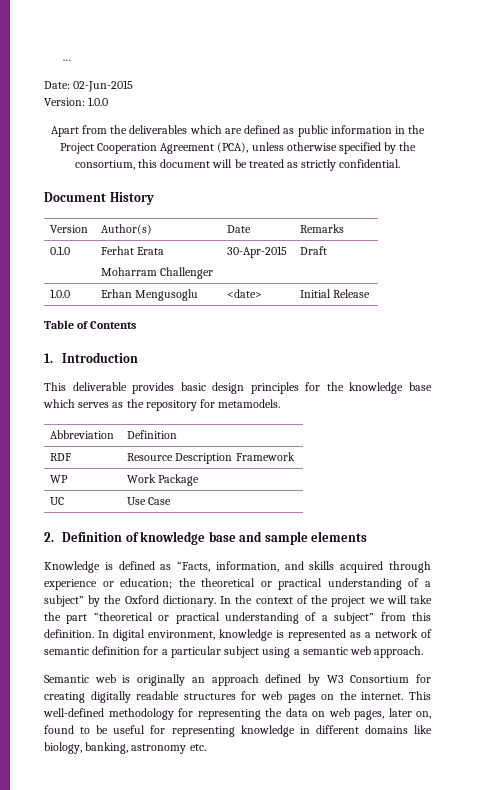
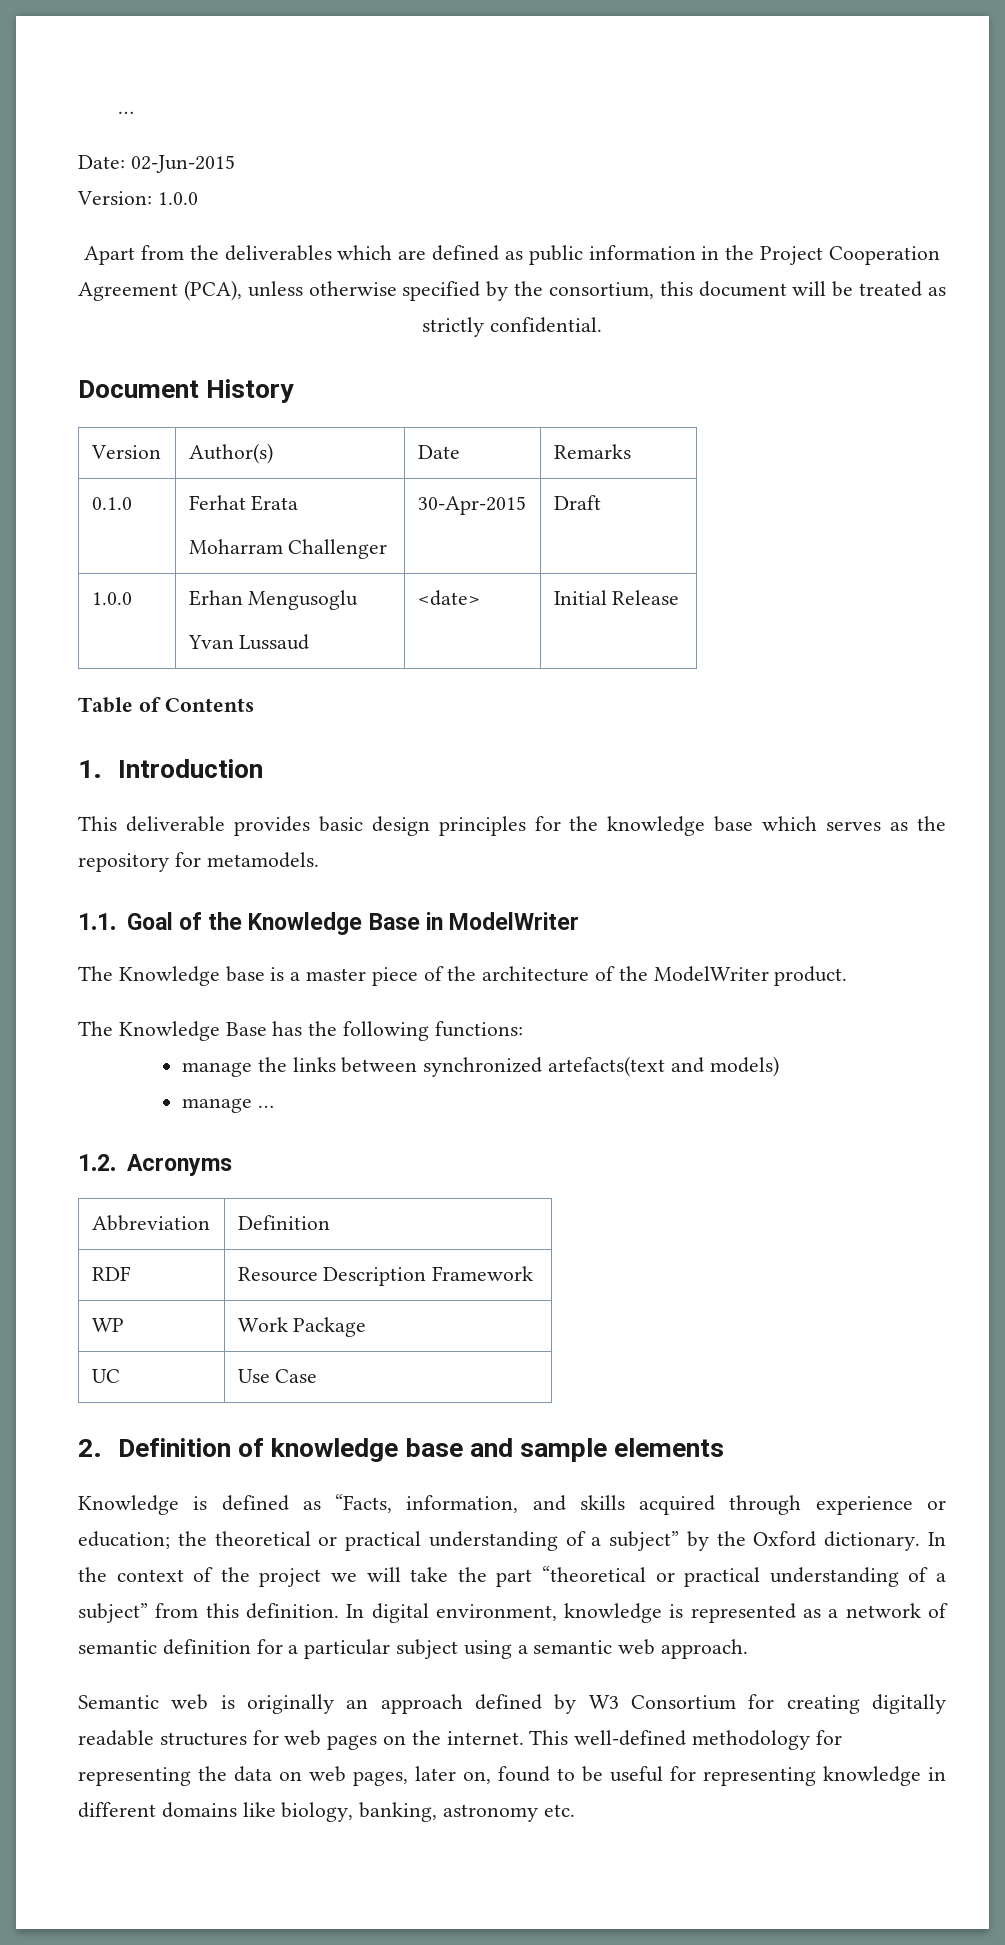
(199, 295) none -> [187,634,310,650] // Yvan Lussaud
(281, 403) none -> [78,912,580,935] [78,966,848,986] [78,1021,523,1041] [181,1056,779,1077] [181,1098,274,1113] [78,1154,232,1176] // 1.1. Goal of the Knowledge Base in ModelWriter // The Knowledge base is a master piece of the architecture of the ModelWriter product. // The Knowledge Base has the following functions: // manage the links between synchronized artefacts(text and models) // manage … // 1.2. Acronyms

